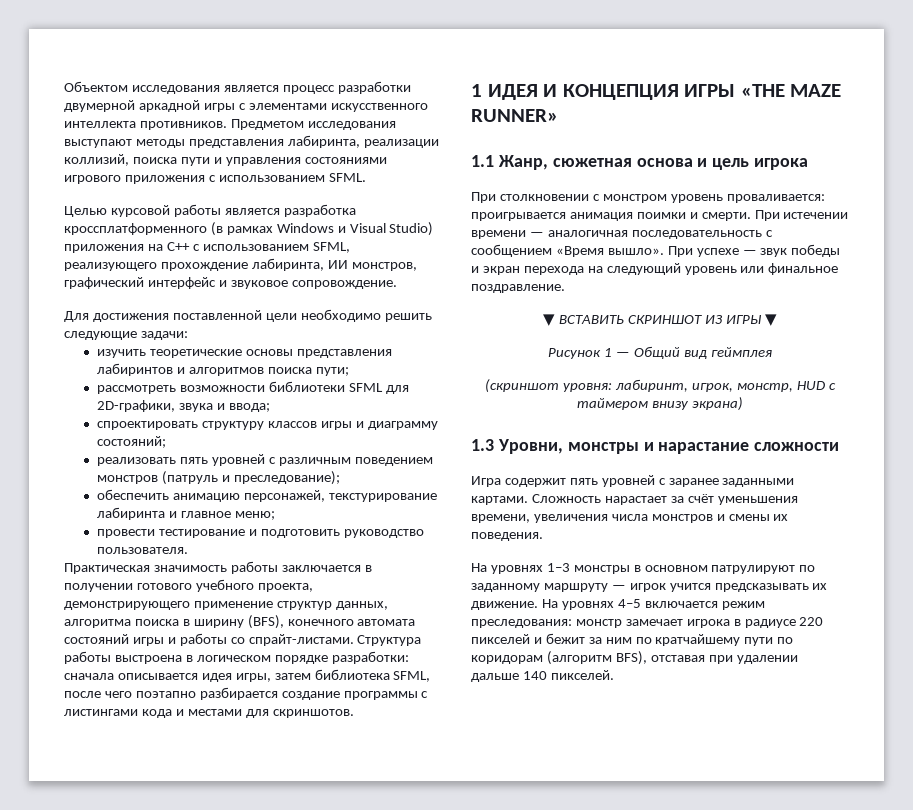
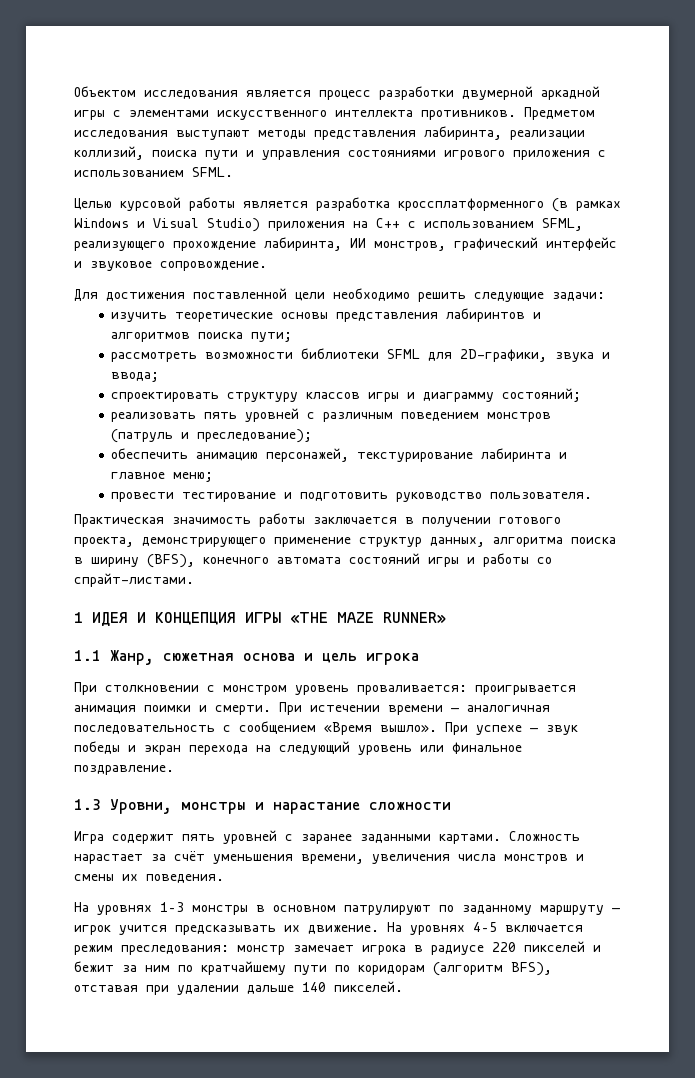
[195,579,254,592] учебного -> (561, 520) none
[357,635,422,646] [64,651,409,664] [64,669,431,682] [64,687,429,700] [64,709,354,718] Структура работы выстроена в логическом порядке разработки: сначала описывается идея игры, затем библиотека SFML, после чего поэтапно разбирается создание программы с листингами кода и местами для скриншотов. -> (194, 580) none
[543,314,777,326] [548,346,772,359] [485,379,836,393] [577,397,743,411] // ▼ ВСТАВИТЬ СКРИНШОТ ИЗ ИГРЫ ▼ // Рисунок 1 — Общий вид геймплея // (скриншот уровня: лабиринт, игрок, монстр, HUD с таймером внизу экрана) -> (174, 770) none

